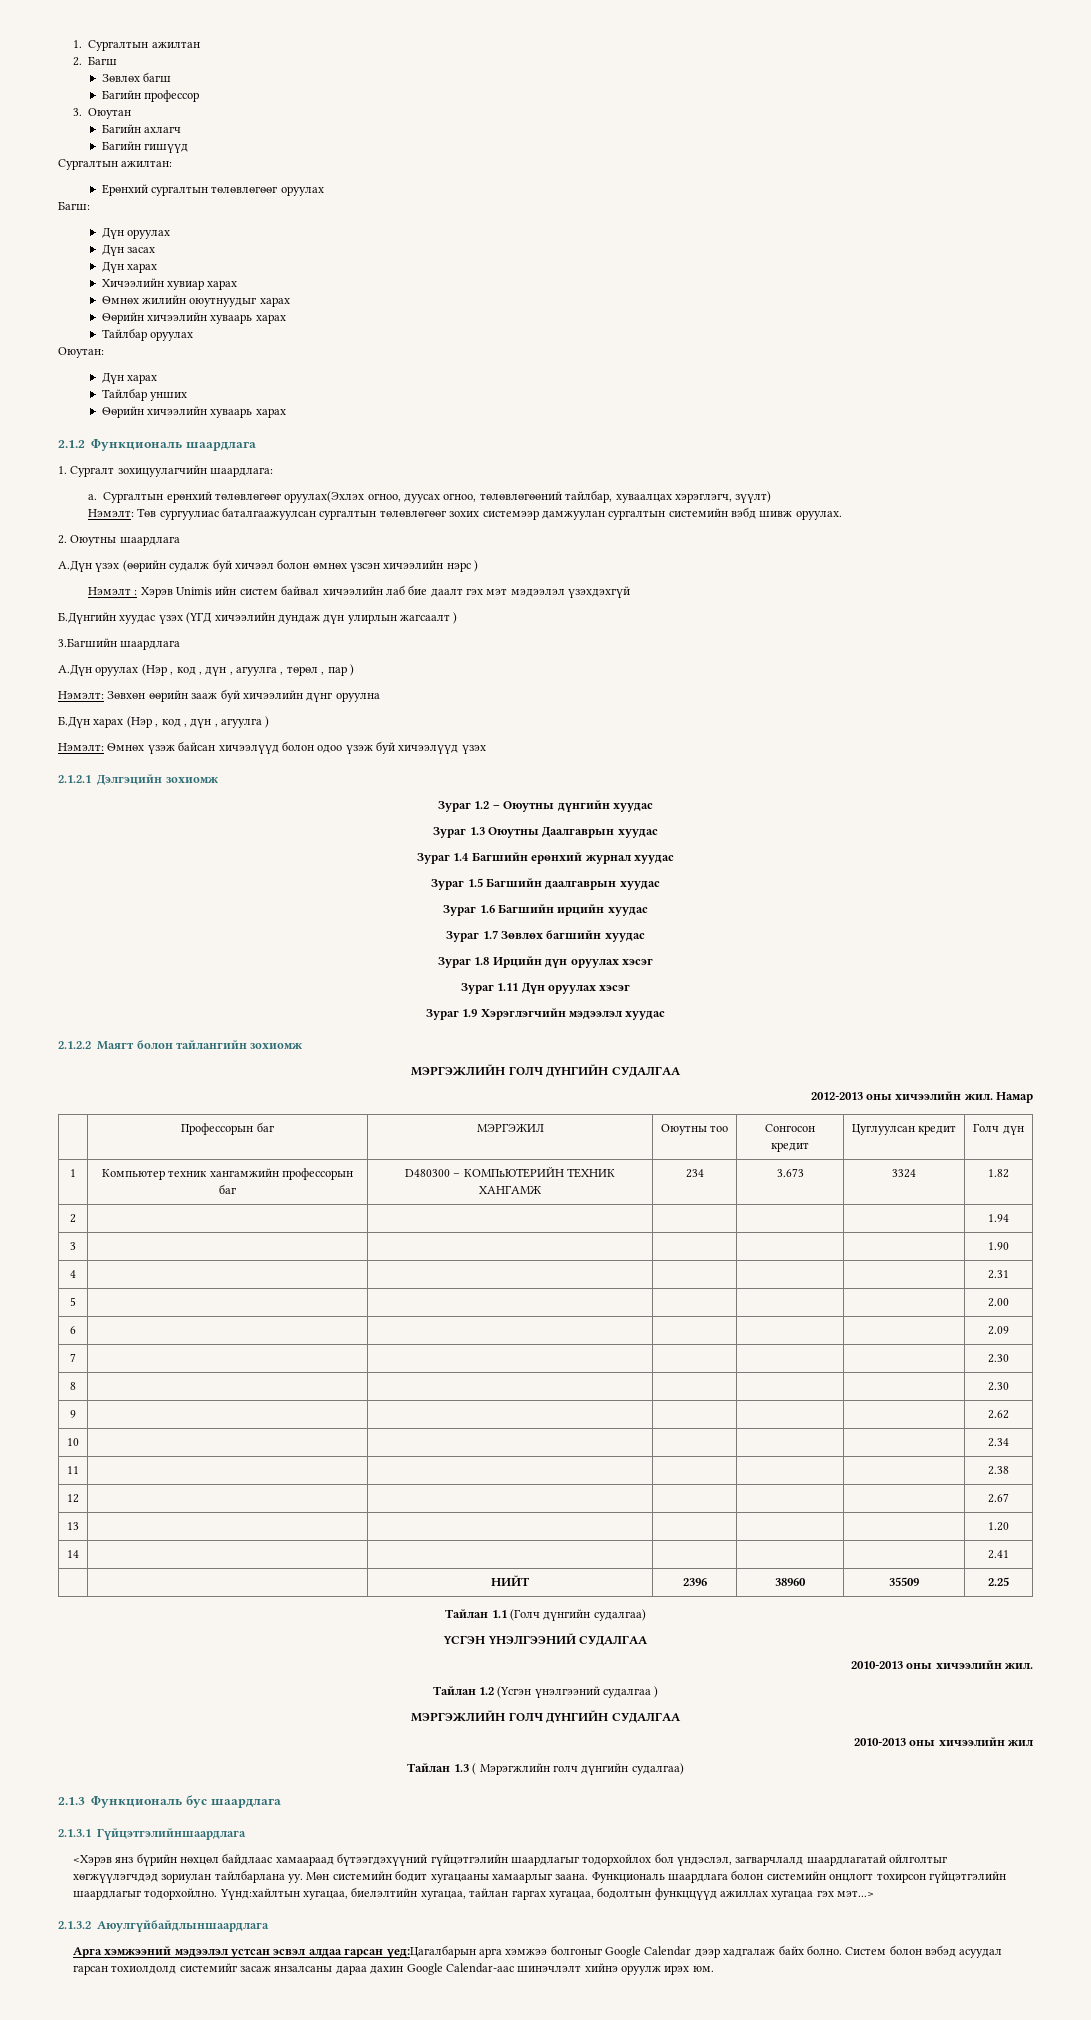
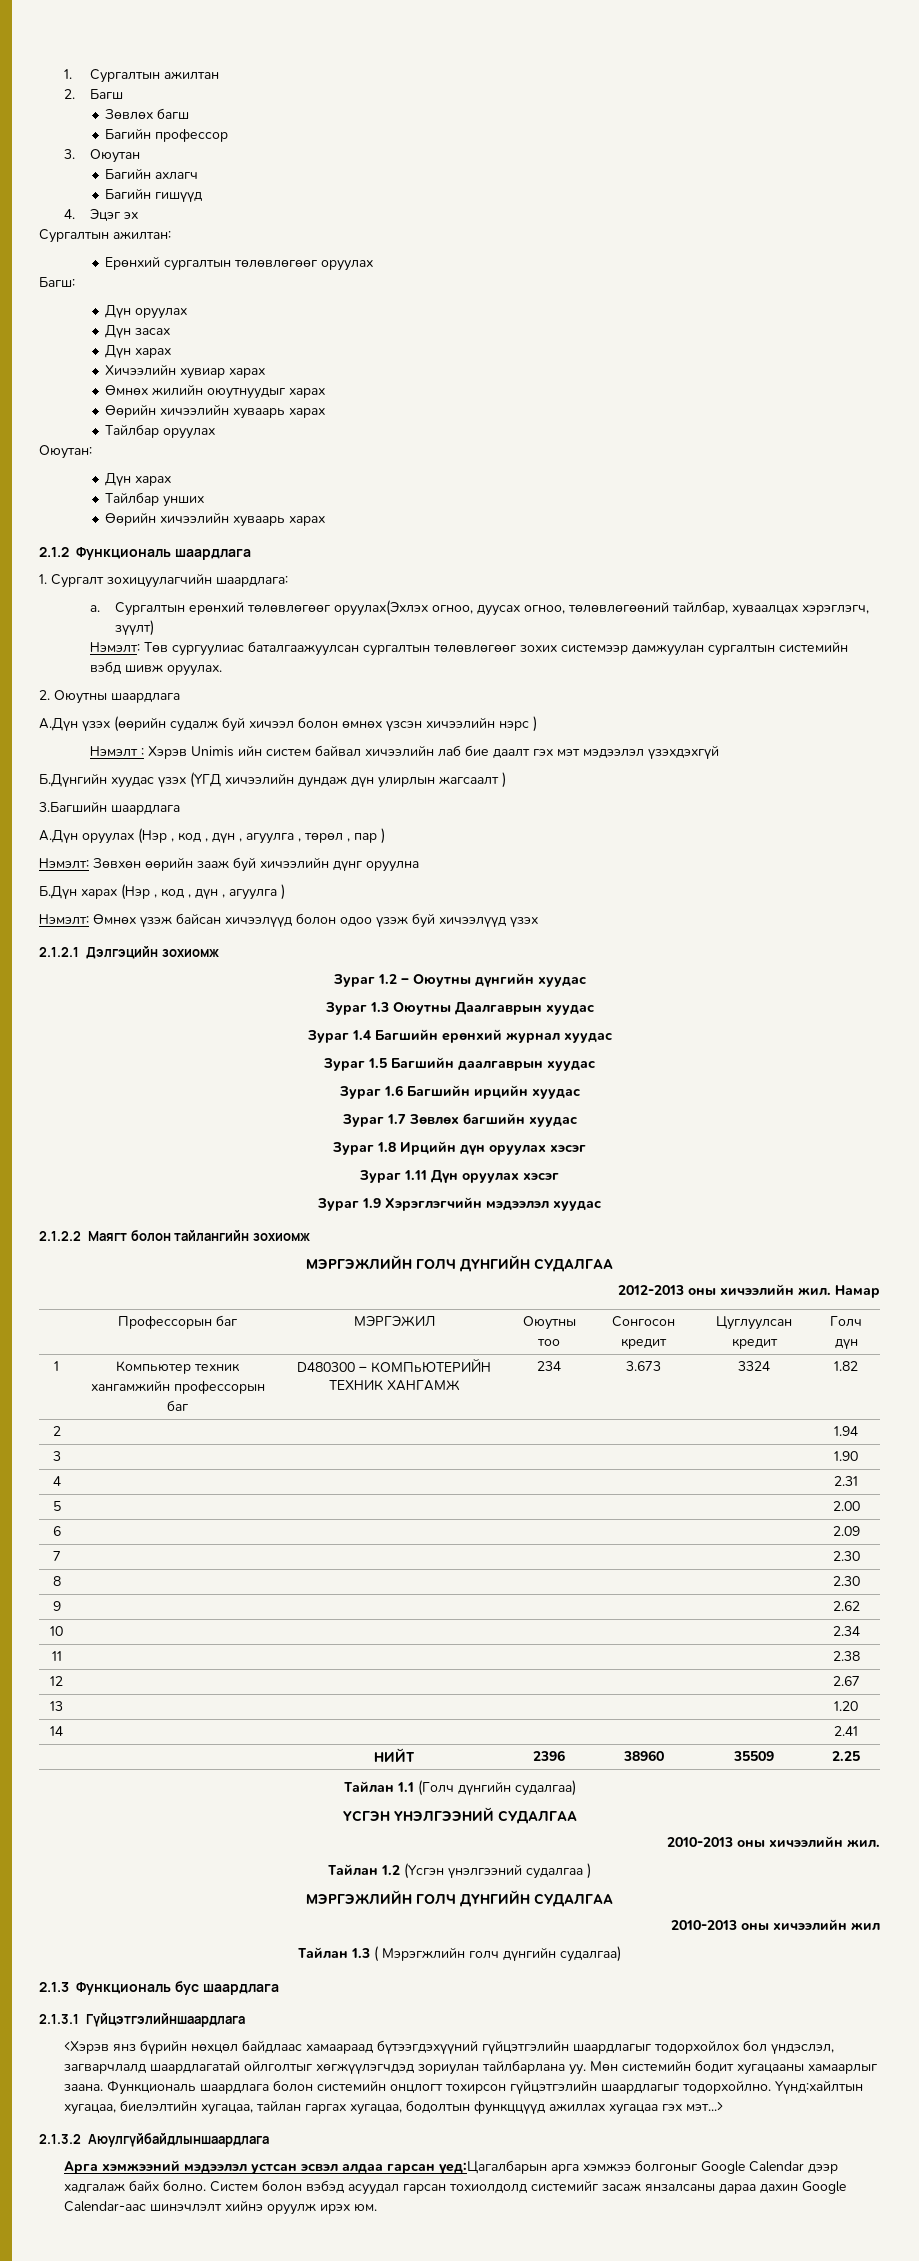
(189, 148) none -> [64,208,138,221] // 4. Эцэг эх

